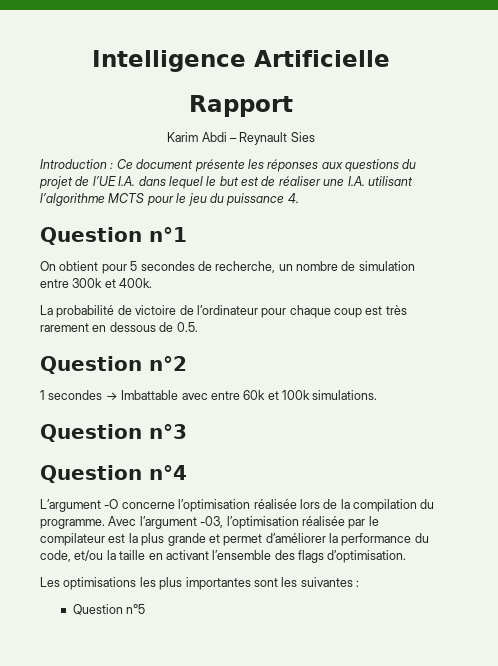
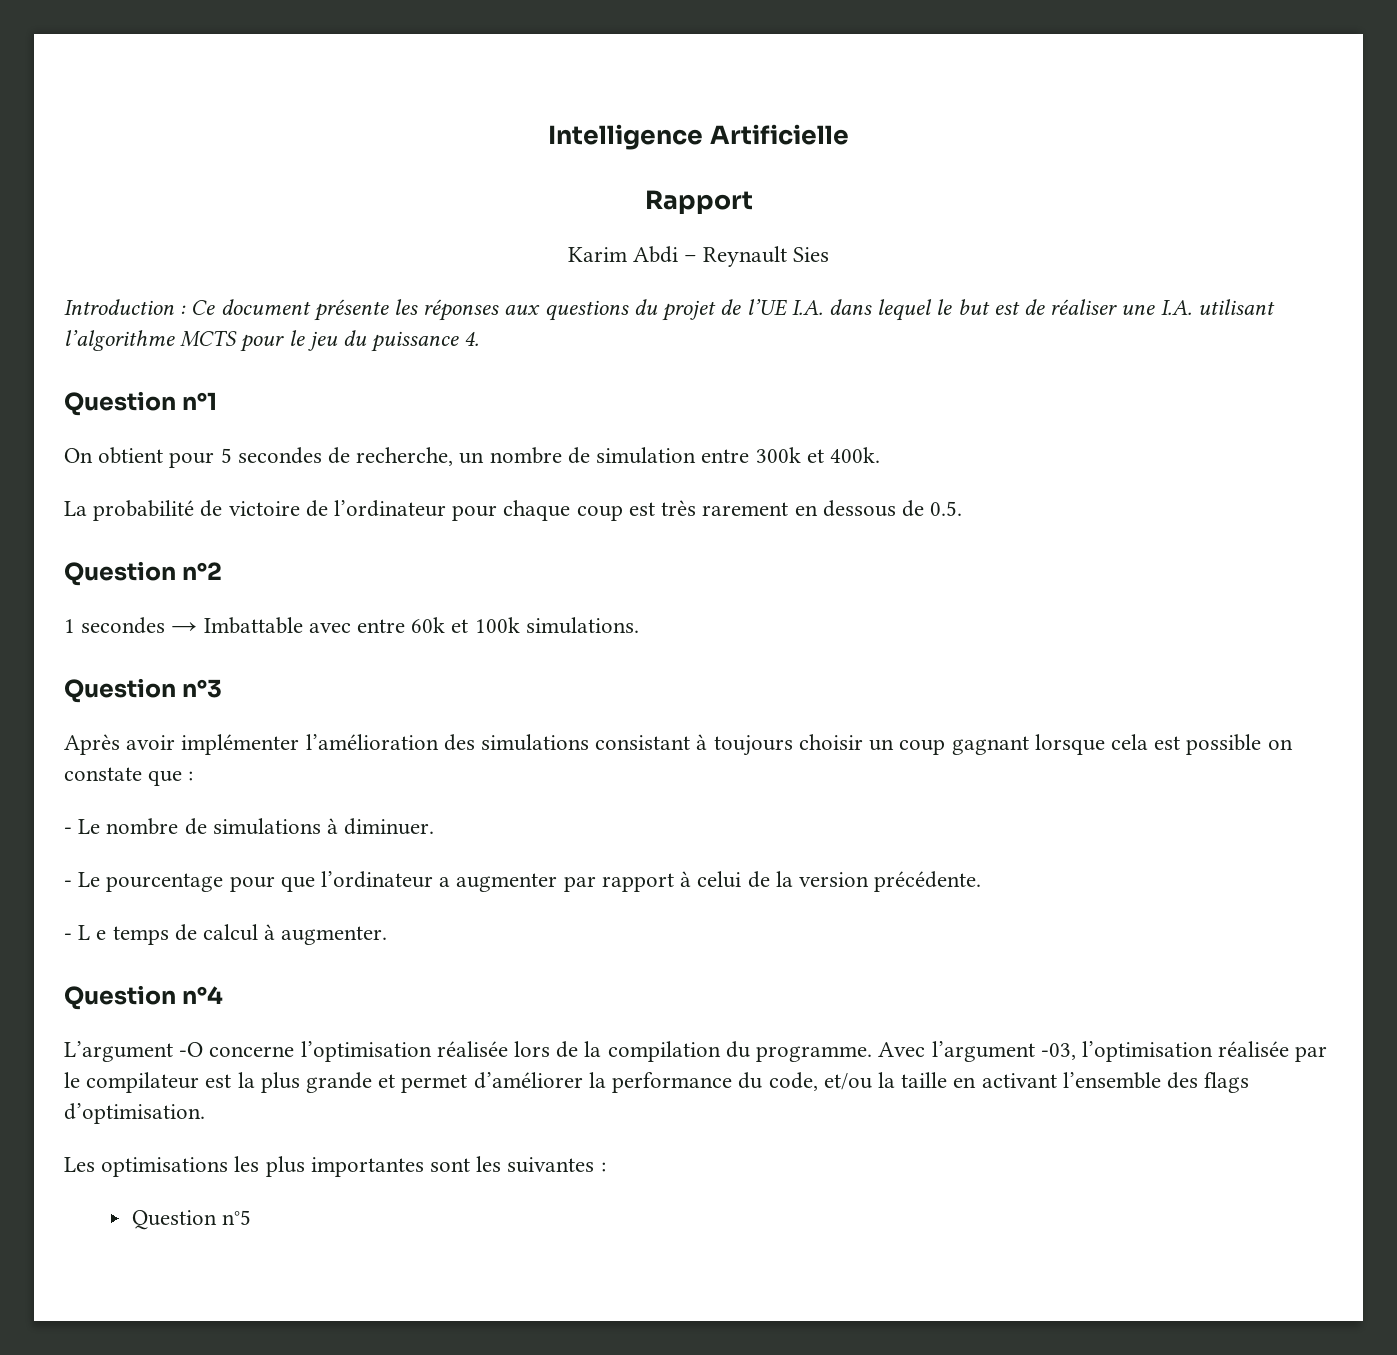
(187, 431) none -> [64,734,1293,756] [64,767,194,786] [64,818,435,835] [64,871,982,892] [64,924,388,945] // Après avoir implémenter l’amélioration des simulations consistant à toujours choisir un coup gagnant lorsque cela est possible on constate que : // - Le nombre de simulations à diminuer. // - Le pourcentage pour que l’ordinateur a augmenter par rapport à celui de la version précédente. // - L e temps de calcul à augmenter.

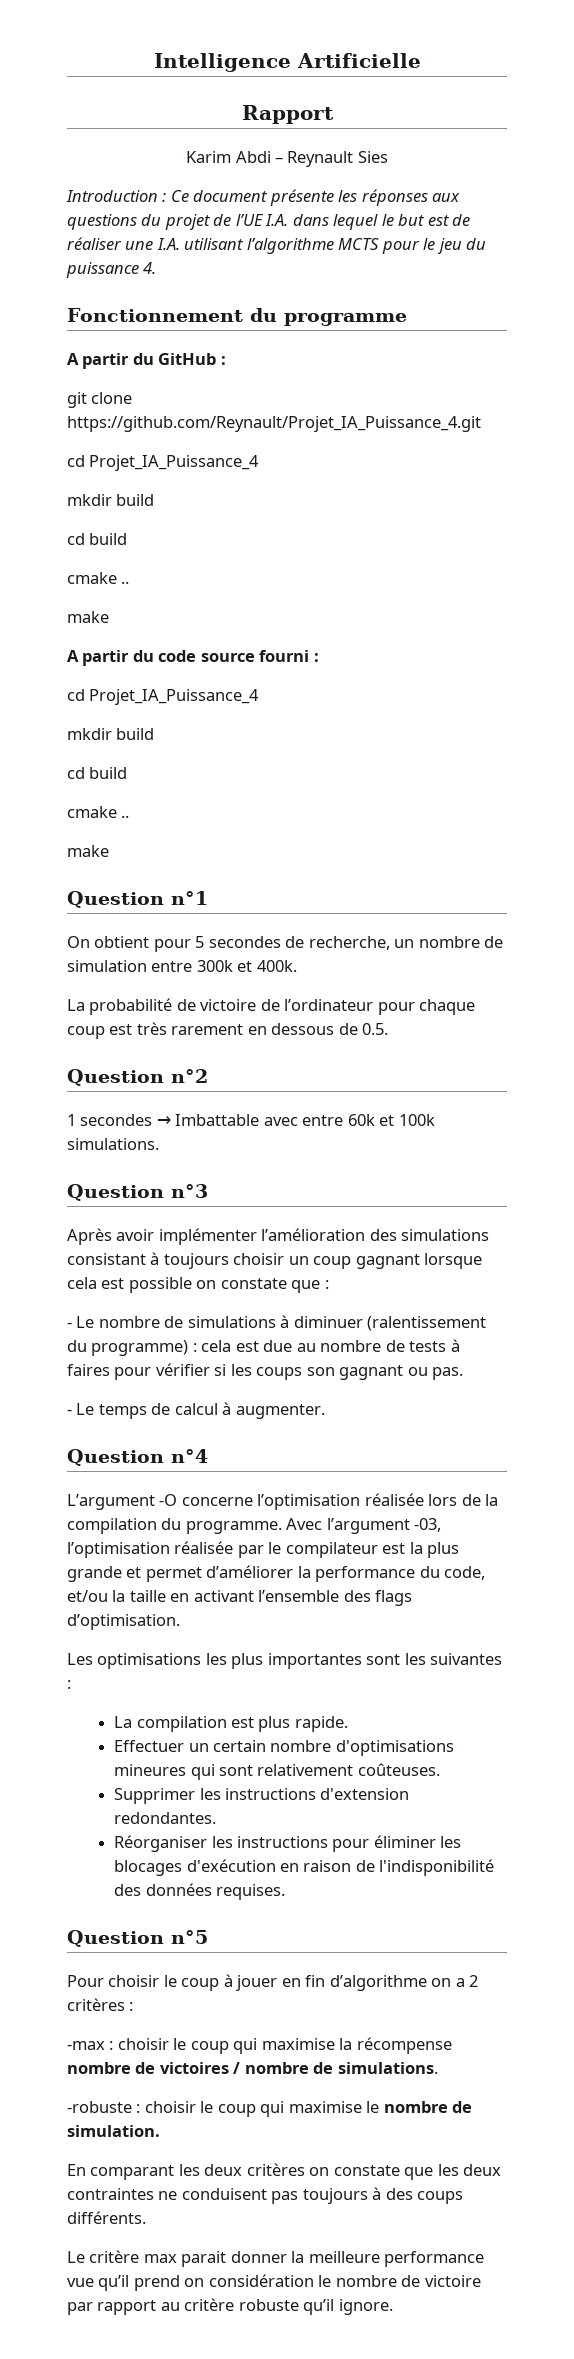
(480, 338) none -> [67,308,407,326] [67,353,226,369] [67,392,133,408] [67,416,481,432] [67,455,260,471] [67,494,155,506] [67,533,128,545] [67,572,130,584] [67,611,109,623] [67,650,319,666] [67,689,260,705] [67,728,155,740] [67,767,128,779] [67,806,130,818] [67,845,109,857] // Fonctionnement du programme // A partir du GitHub : // git clone https://github.com/Reynault/Projet_IA_Puissance_4.git // cd Projet_IA_Puissance_4 // mkdir build // cd build // cmake .. // make // A partir du code source fourni : // cd Projet_IA_Puissance_4 // mkdir build // cd build // cmake .. // make
[344,818,435,835] [64,871,982,892] [64,925,107,940] diminuer. // - Le pourcentage pour que l’ordinateur a augmenter par rapport à celui de la version précédente. // - L e -> [293,1316,487,1331] [67,1339,460,1356] [67,1363,464,1380] [67,1403,95,1415] diminuer (ralentissement du programme) : cela est due au nombre de tests à faires pour vérifier si les coups son gagnant ou pas. // - Le
[132,1210,252,1230] Question n°5 -> [114,1716,348,1732] [114,1740,454,1756] [114,1763,440,1780] [114,1788,410,1804] [114,1812,217,1824] [114,1835,462,1852] [114,1859,495,1876] [114,1883,285,1900] [67,1930,208,1947] [67,1974,479,1991] [67,1998,134,2011] [67,2037,452,2054] [67,2062,438,2074] [67,2101,473,2117] [67,2125,160,2137] [67,2163,502,2180] [67,2187,464,2204] [67,2211,146,2224] [67,2250,485,2267] [67,2274,481,2291] [67,2298,393,2315] La compilation est plus rapide. // Effectuer un certain nombre d'optimisations mineures qui sont relativement coûteuses. // Supprimer les instructions d'extension redondantes. // Réorganiser les instructions pour éliminer les blocages d'exécution en raison de l'indisponibilité des données requises. // Question n°5 // Pour choisir le coup à jouer en fin d’algorithme on a 2 critères : // -max : choisir le coup qui maximise la récompense nombre de victoires / nombre de simulations. // -robuste : choisir le coup qui maximise le nombre de simulation. // En comparant les deux critères on constate que les deux contraintes ne conduisent pas toujours à des coups différents. // Le critère max parait donner la meilleure performance vue qu’il prend on considération le nombre de victoire par rapport au critère robuste qu’il ignore.

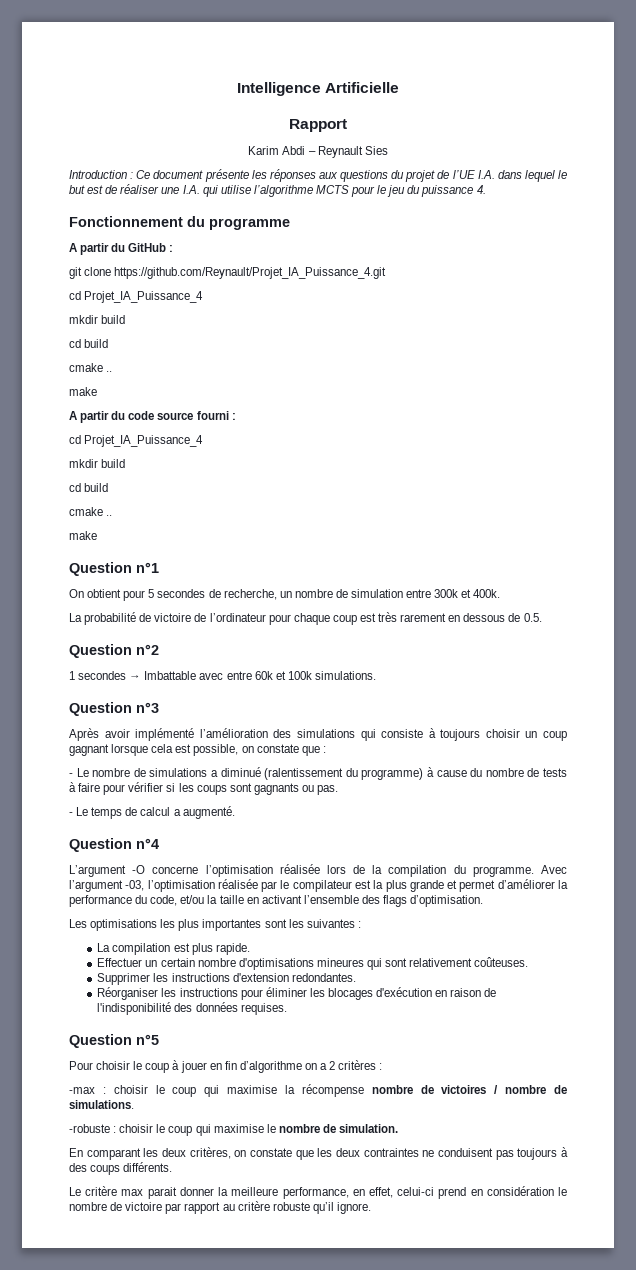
[184,238,244,250] utilisant -> [202,185,251,197] qui utilise
[158,1228,257,1245] implémenter -> [135,728,195,741] implémenté
[67,1253,146,1265] consistant -> [360,729,424,741] qui consiste
[128,1277,192,1293] possible -> [193,744,239,756] possible,
[280,1315,363,1328] à diminuer -> [210,767,261,777] a diminué
[192,1340,316,1352] : cela est due au -> [427,767,483,777] à cause du
[67,1364,110,1376] faires -> [78,783,101,792] faire
[306,1365,404,1380] son gagnant -> [229,783,299,795] sont gagnants
[222,1402,325,1419] à augmenter. -> [173,806,235,819] a augmenté.
[246,2163,305,2176] critères -> [189,1147,231,1159] critères,
[384,2251,485,2267] [67,2275,205,2291] performance vue qu’il prend on -> [282,1187,483,1199] performance, en effet, celui-ci prend en

